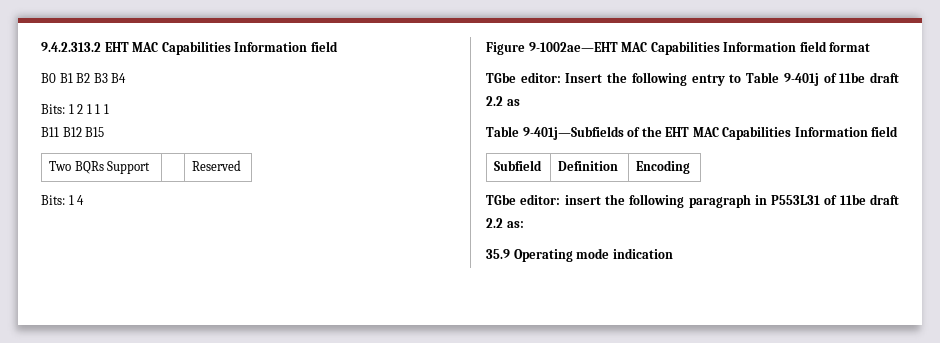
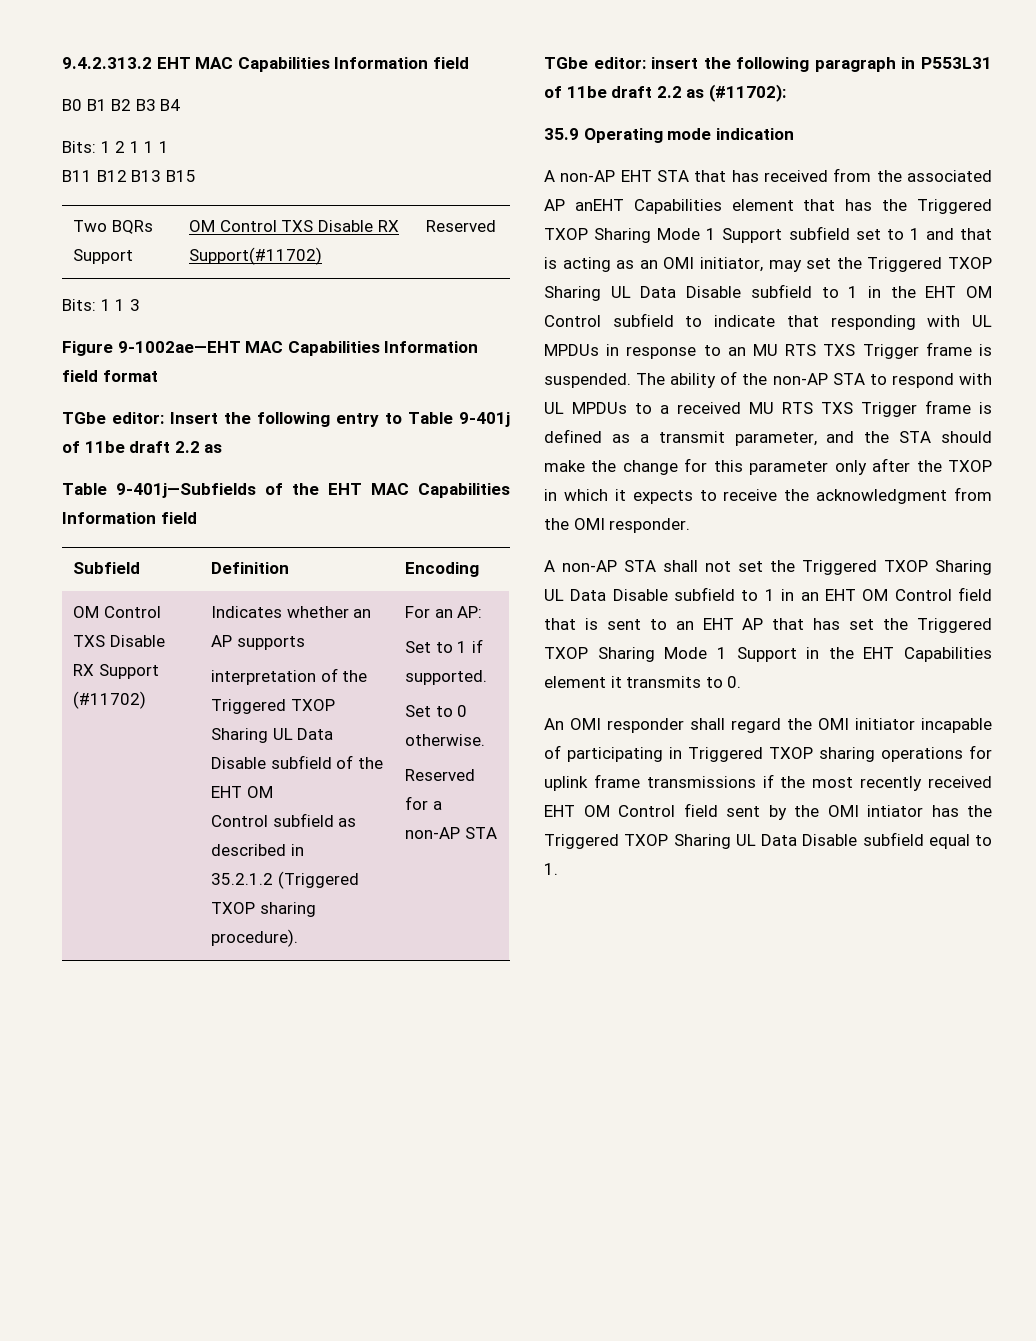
(82, 132) none -> [131,170,162,182] B13
(151, 167) none -> [189,220,399,232] [189,247,323,265] OM Control TXS Disable RX Support(#11702)
[77,195,85,205] 4 -> [115,299,140,311] 1 3
(691, 167) none -> [73,606,161,618] [73,635,165,647] [73,664,159,679] [73,691,147,709] [211,606,372,618] [211,635,305,650] [211,668,368,685] [211,699,335,714] [211,728,334,743] [211,755,383,769] [211,786,273,798] [211,813,357,827] [211,844,304,856] [211,871,359,889] [211,902,316,917] [211,929,299,947] [405,606,483,618] [405,639,483,653] [405,670,488,685] [405,705,468,717] [405,734,486,746] [405,769,476,781] [405,796,442,810] [405,827,497,839] // OM Control TXS Disable RX Support (#11702) | Indicates whether an AP supports // interpretation of the Triggered TXOP Sharing UL Data Disable subfield of the EHT OM // Control subfield as described in // 35.2.1.2 (Triggered TXOP sharing procedure). | For an AP: // Set to 1 if supported. // Set to 0 otherwise. // Reserved for a non-AP STA
[506,221,524,228] as: -> [686,84,786,102] as (#11702):
(673, 253) none -> [544,168,992,182] [544,199,992,214] [544,226,993,243] [544,257,992,272] [544,284,992,301] [544,313,992,330] [544,342,992,359] [544,371,992,388] [544,400,992,417] [544,429,992,446] [544,458,993,475] [544,487,992,504] [544,518,691,533] [544,560,992,575] [544,587,992,601] [544,618,993,633] [544,647,992,662] [544,676,742,688] [544,718,992,733] [544,745,992,762] [544,774,992,791] [544,803,992,820] [544,832,992,849] [544,863,558,875] // A non-AP EHT STA that has received from the associated AP anEHT Capabilities element that has the Triggered TXOP Sharing Mode 1 Support subfield set to 1 and that is acting as an OMI initiator, may set the Triggered TXOP Sharing UL Data Disable subfield to 1 in the EHT OM Control subfield to indicate that responding with UL MPDUs in response to an MU RTS TXS Trigger frame is suspended. The ability of the non-AP STA to respond with UL MPDUs to a received MU RTS TXS Trigger frame is defined as a transmit parameter, and the STA should make the change for this parameter only after the TXOP in which it expects to receive the acknowledgment from the OMI responder. // A non-AP STA shall not set the Triggered TXOP Sharing UL Data Disable subfield to 1 in an EHT OM Control field that is sent to an EHT AP that has set the Triggered TXOP Sharing Mode 1 Support in the EHT Capabilities element it transmits to 0. // An OMI responder shall regard the OMI initiator incapable of participating in Triggered TXOP sharing operations for uplink frame transmissions if the most recently received EHT OM Control field sent by the OMI intiator has the Triggered TXOP Sharing UL Data Disable subfield equal to 1.

